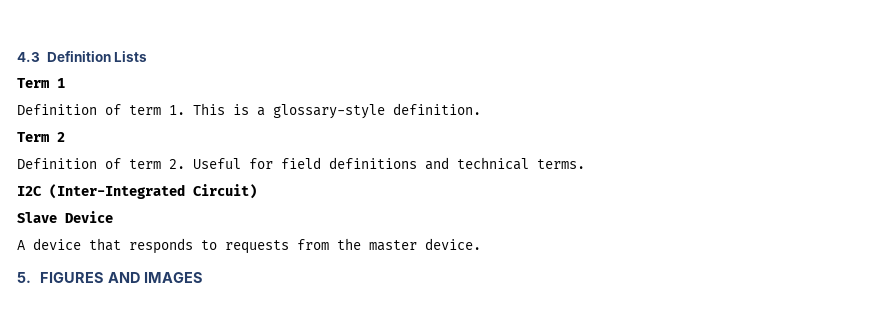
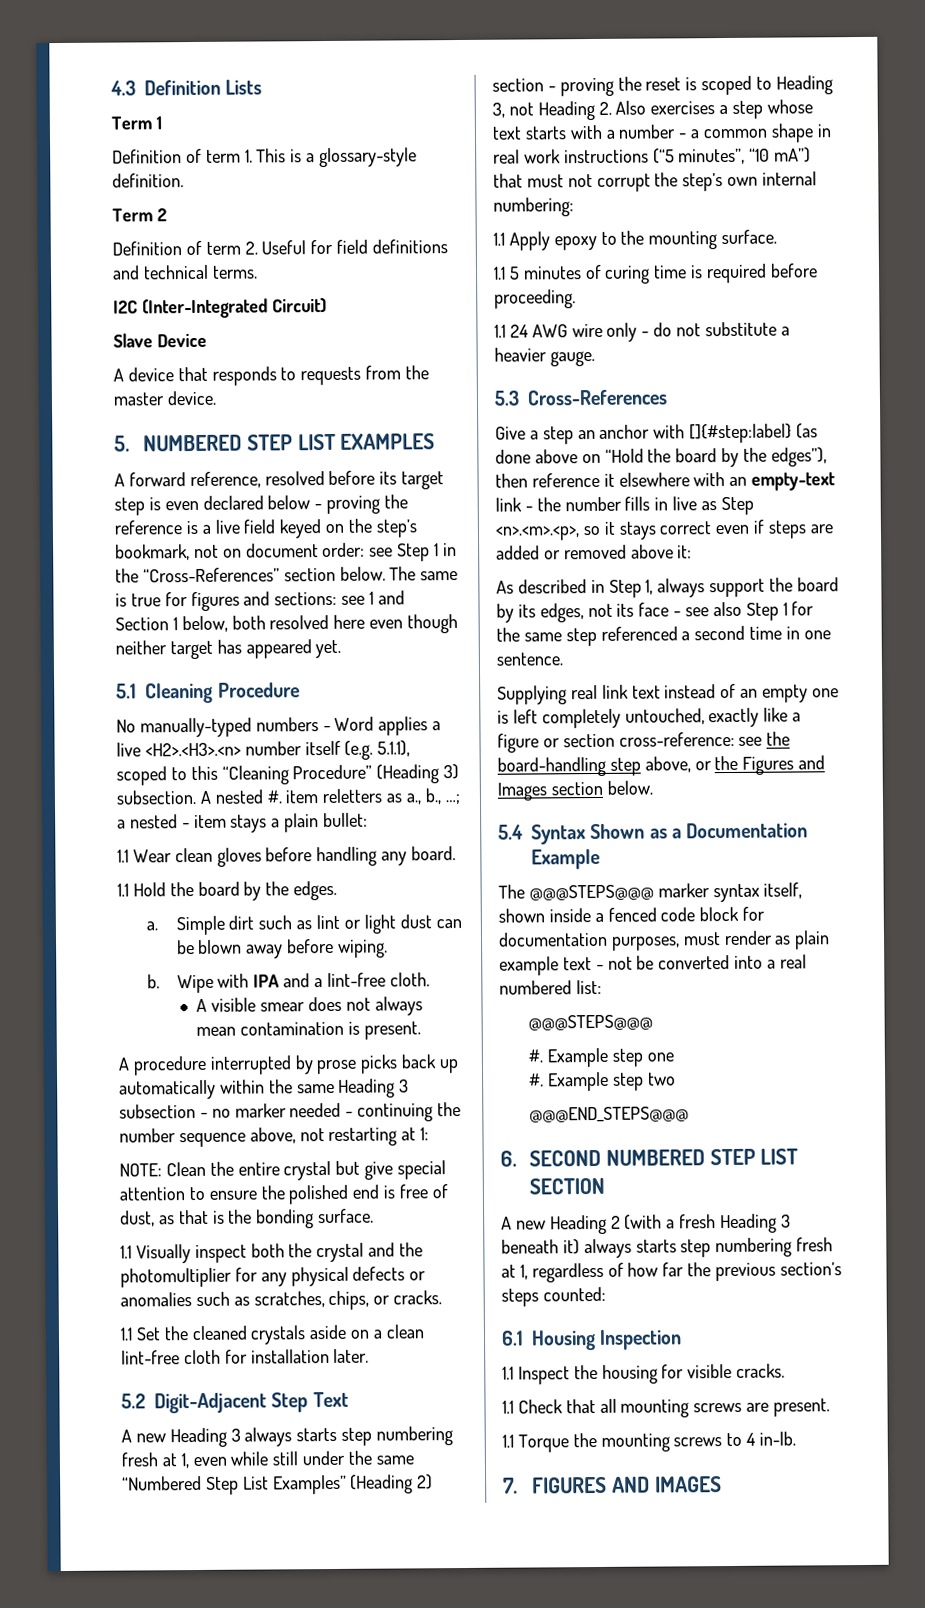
(31, 277) none -> [143,433,436,452] [114,470,445,490] [114,494,409,516] [114,518,417,539] [115,542,457,562] [115,566,459,583] [115,590,405,612] [115,614,459,634] [115,639,342,660] [116,682,300,704] [116,716,442,738] [116,740,411,760] [116,764,460,786] [116,788,461,805] [117,812,369,833] [117,846,457,867] [117,880,338,901] [146,914,462,936] [176,938,389,959] [147,972,430,994] [196,996,423,1016] [196,1021,421,1040] [118,1054,460,1076] [119,1078,410,1100] [119,1102,462,1122] [119,1127,430,1148] [119,1160,447,1181] [119,1184,448,1205] [120,1208,375,1229] [120,1242,424,1264] [120,1266,427,1288] [120,1290,443,1311] [120,1324,425,1345] [121,1348,370,1365] [121,1391,349,1414] [121,1426,454,1448] [121,1450,414,1469] [122,1474,434,1495] [492,75,833,97] [492,99,813,121] [492,123,832,143] [493,147,812,165] [493,171,818,192] [493,197,574,217] [493,229,778,251] [493,263,818,284] [494,289,576,309] [494,321,790,342] [494,347,595,367] [494,389,668,406] [495,423,819,445] [495,447,827,468] [495,472,836,491] [495,496,754,516] [495,519,833,541] [496,544,693,560] [496,577,839,598] [496,601,815,623] [496,625,831,647] [496,652,563,666] [497,683,839,705] [497,707,802,729] [497,731,791,753] [497,755,826,777] [497,780,653,801] [498,822,809,845] [531,848,600,870] [498,882,803,903] [498,906,766,923] [498,930,831,951] [499,954,807,976] [499,979,602,995] [528,1014,654,1031] [528,1047,674,1068] [529,1071,676,1092] [529,1106,690,1123] [500,1148,799,1167] [529,1177,606,1195] [501,1213,791,1235] [501,1237,834,1259] [501,1262,842,1283] [501,1286,606,1307] [501,1329,683,1351] [502,1363,786,1385] [502,1398,831,1418] [502,1431,797,1453] [503,1477,518,1494] NUMBERED STEP LIST EXAMPLES // A forward reference, resolved before its target step is even declared below - proving the reference is a live field keyed on the step’s bookmark, not on document order: see Step 1 in the “Cross-References” section below. The same is true for figures and sections: see 1 and Section 1 below, both resolved here even though neither target has appeared yet. // 5.1 Cleaning Procedure // No manually-typed numbers - Word applies a live <H2>.<H3>.<n> number itself (e.g. 5.1.1), scoped to this “Cleaning Procedure” (Heading 3) subsection. A nested #. item reletters as a., b., …; a nested - item stays a plain bullet: // 1.1 Wear clean gloves before handling any board. // 1.1 Hold the board by the edges. // a. Simple dirt such as lint or light dust can be blown away before wiping. // b. Wipe with IPA and a lint-free cloth. // A visible smear does not always mean contamination is present. // A procedure interrupted by prose picks back up automatically within the same Heading 3 subsection - no marker needed - continuing the number sequence above, not restarting at 1: // NOTE: Clean the entire crystal but give special attention to ensure the polished end is free of dust, as that is the bonding surface. // 1.1 Visually inspect both the crystal and the photomultiplier for any physical defects or anomalies such as scratches, chips, or cracks. // 1.1 Set the cleaned crystals aside on a clean lint-free cloth for installation later. // 5.2 Digit-Adjacent Step Text // A new Heading 3 always starts step numbering fresh at 1, even while still under the same “Numbered Step List Examples” (Heading 2) section - proving the reset is scoped to Heading 3, not Heading 2. Also exercises a step whose text starts with a number - a common shape in real work instructions (“5 minutes”, “10 mA”) that must not corrupt the step’s own internal numbering: // 1.1 Apply epoxy to the mounting surface. // 1.1 5 minutes of curing time is required before proceeding. // 1.1 24 AWG wire only - do not substitute a heavier gauge. // 5.3 Cross-References // Give a step an anchor with []{#step:label} (as done above on “Hold the board by the edges”), then reference it elsewhere with an empty-text link - the number fills in live as Step <n>.<m>.<p>, so it stays correct even if steps are added or removed above it: // As described in Step 1, always support the board by its edges, not its face - see also Step 1 for the same step referenced a second time in one sentence. // Supplying real link text instead of an empty one is left completely untouched, exactly like a figure or section cross-reference: see the board-handling step above, or the Figures and Images section below. // 5.4 Syntax Shown as a Documentation Example // The @@@STEPS@@@ marker syntax itself, shown inside a fenced code block for documentation purposes, must render as plain example text - not be converted into a real numbered list: // @@@STEPS@@@ // #. Example step one // #. Example step two // @@@END_STEPS@@@ // 6. SECOND NUMBERED STEP LIST SECTION // A new Heading 2 (with a fresh Heading 3 beneath it) always starts step numbering fresh at 1, regardless of how far the previous section’s steps counted: // 6.1 Housing Inspection // 1.1 Inspect the housing for visible cracks. // 1.1 Check that all mounting screws are present. // 1.1 Torque the mounting screws to 4 in-lb. // 7.

